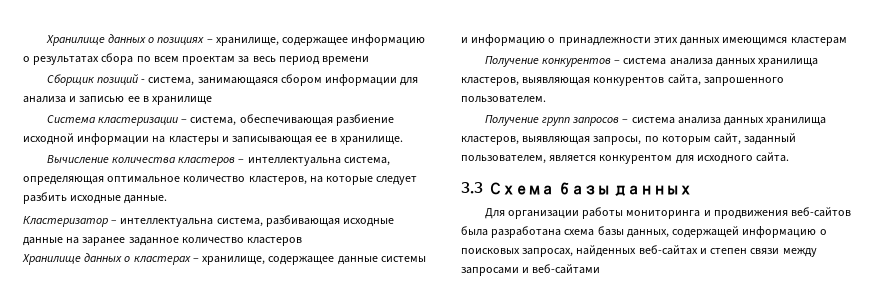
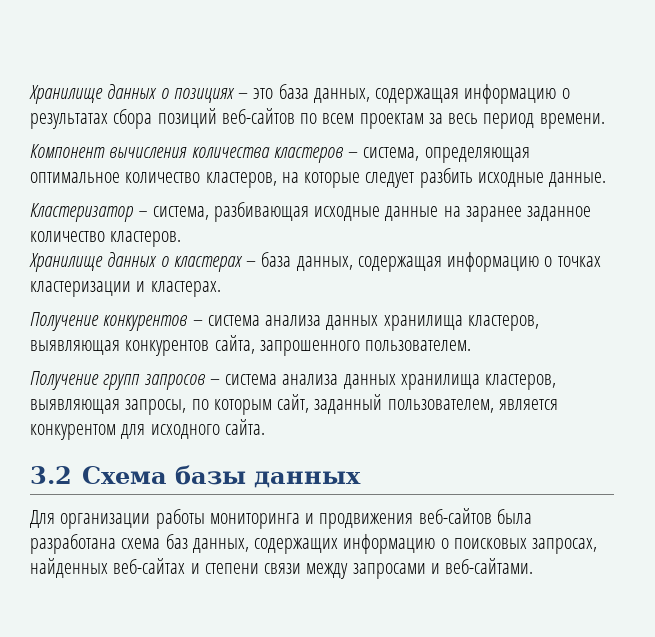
[215,37,349,46] хранилище, содержащее -> [253,84,460,104] это база данных, содержащая
(134, 59) none -> [157,108,295,128] позиций веб-сайтов
[322,56,370,65] [46,74,419,86] [23,96,213,105] [46,114,394,126] [23,133,403,145] [46,155,109,164] времени // Сборщик позиций - система, занимающаяся сбором информации для анализа и записью ее в хранилище // Система кластеризации – система, обеспечивающая разбиение исходной информации на кластеры и записывающая ее в хранилище. // Вычисление -> [539,113,605,129] [30,144,188,158] времени. // Компонент вычисления
[247,157,341,166] интеллектуальна -> (359, 155) none
[120,218,214,227] интеллектуальна -> (148, 214) none
[247,237,303,246] кластеров -> [110,231,182,247] кластеров.
[202,256,426,265] [461,34,847,46] хранилище, содержащее данные системы и информацию о принадлежности этих данных имеющимся кластерам -> [261,252,601,272] [30,281,221,297] база данных, содержащая информацию о точках кластеризации и кластерах.
[461,182,483,194] 3.3 -> [30,466,72,484] 3.2
[597,226,740,238] базы данных, содержащей -> [165,534,339,554] баз данных, содержащих
[710,248,748,254] степен -> [204,563,259,574] степени
[532,264,601,274] веб-сайтами -> [445,558,534,574] веб-сайтами.

